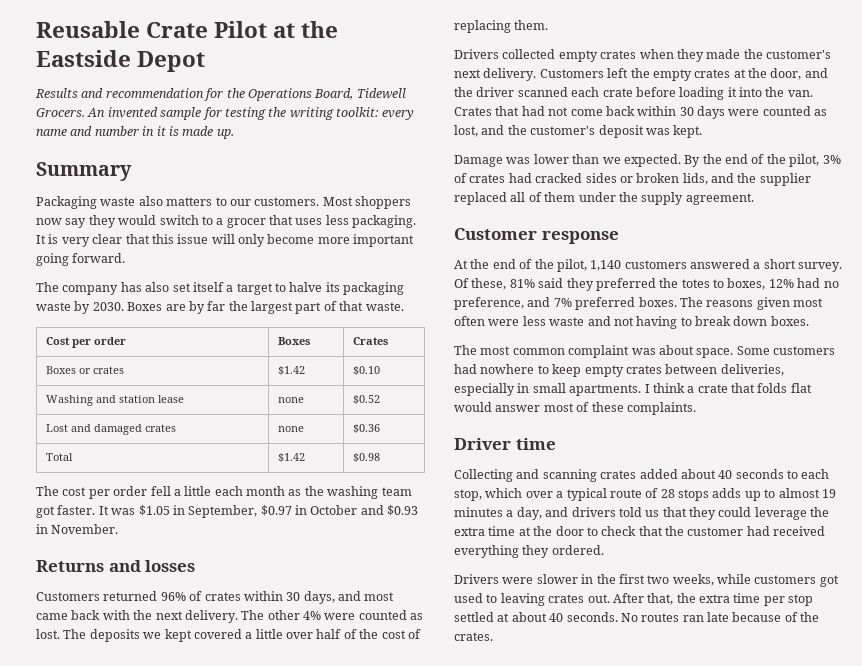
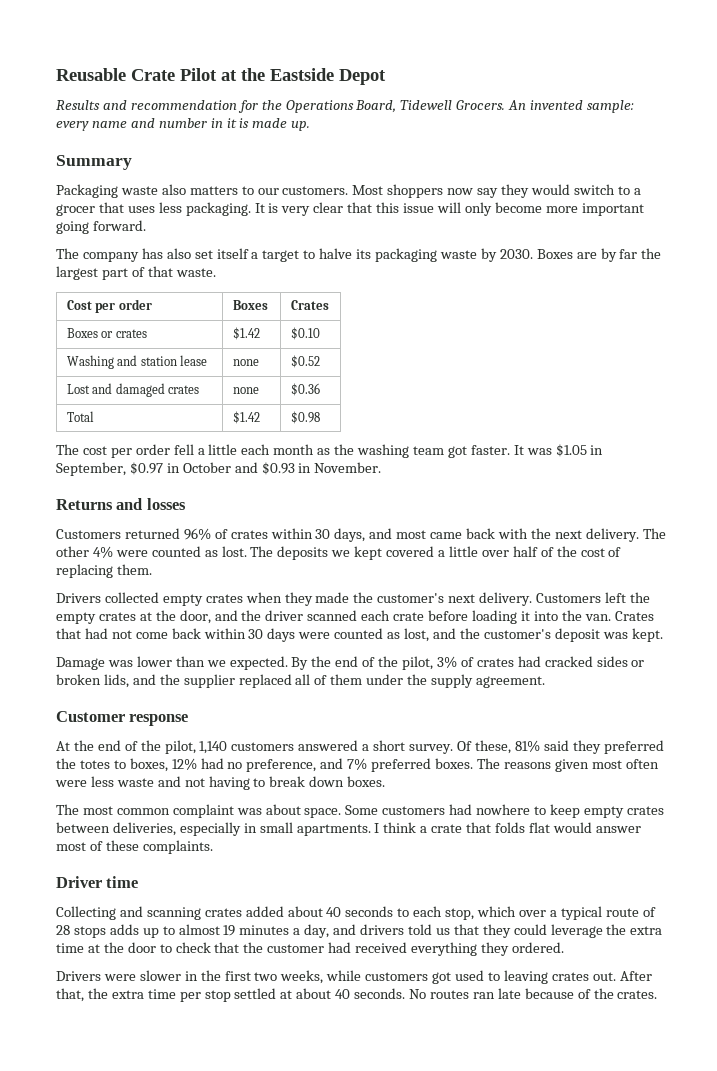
[160,107,379,120] sample for testing the writing toolkit: -> [587,100,635,113] sample:

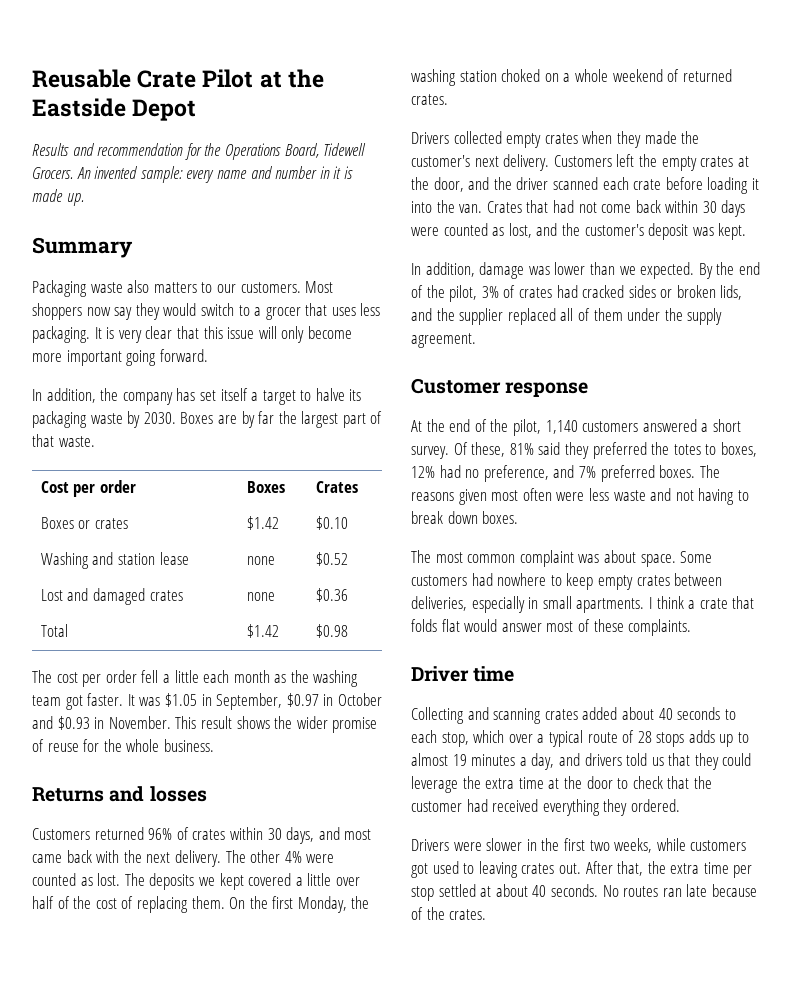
[56,248,79,259] The -> [32,388,119,403] In addition, the
[166,248,191,259] also -> (196, 394) none
(382, 467) none -> [175,716,378,733] [32,739,214,752] This result shows the wider promise of reuse for the whole business.
(152, 569) none -> [229,896,370,913] [411,69,732,86] [411,94,448,105] On the first Monday, the washing station choked on a whole weekend of returned crates.
[56,657,105,670] Damage -> [411,262,525,279] In addition, damage

